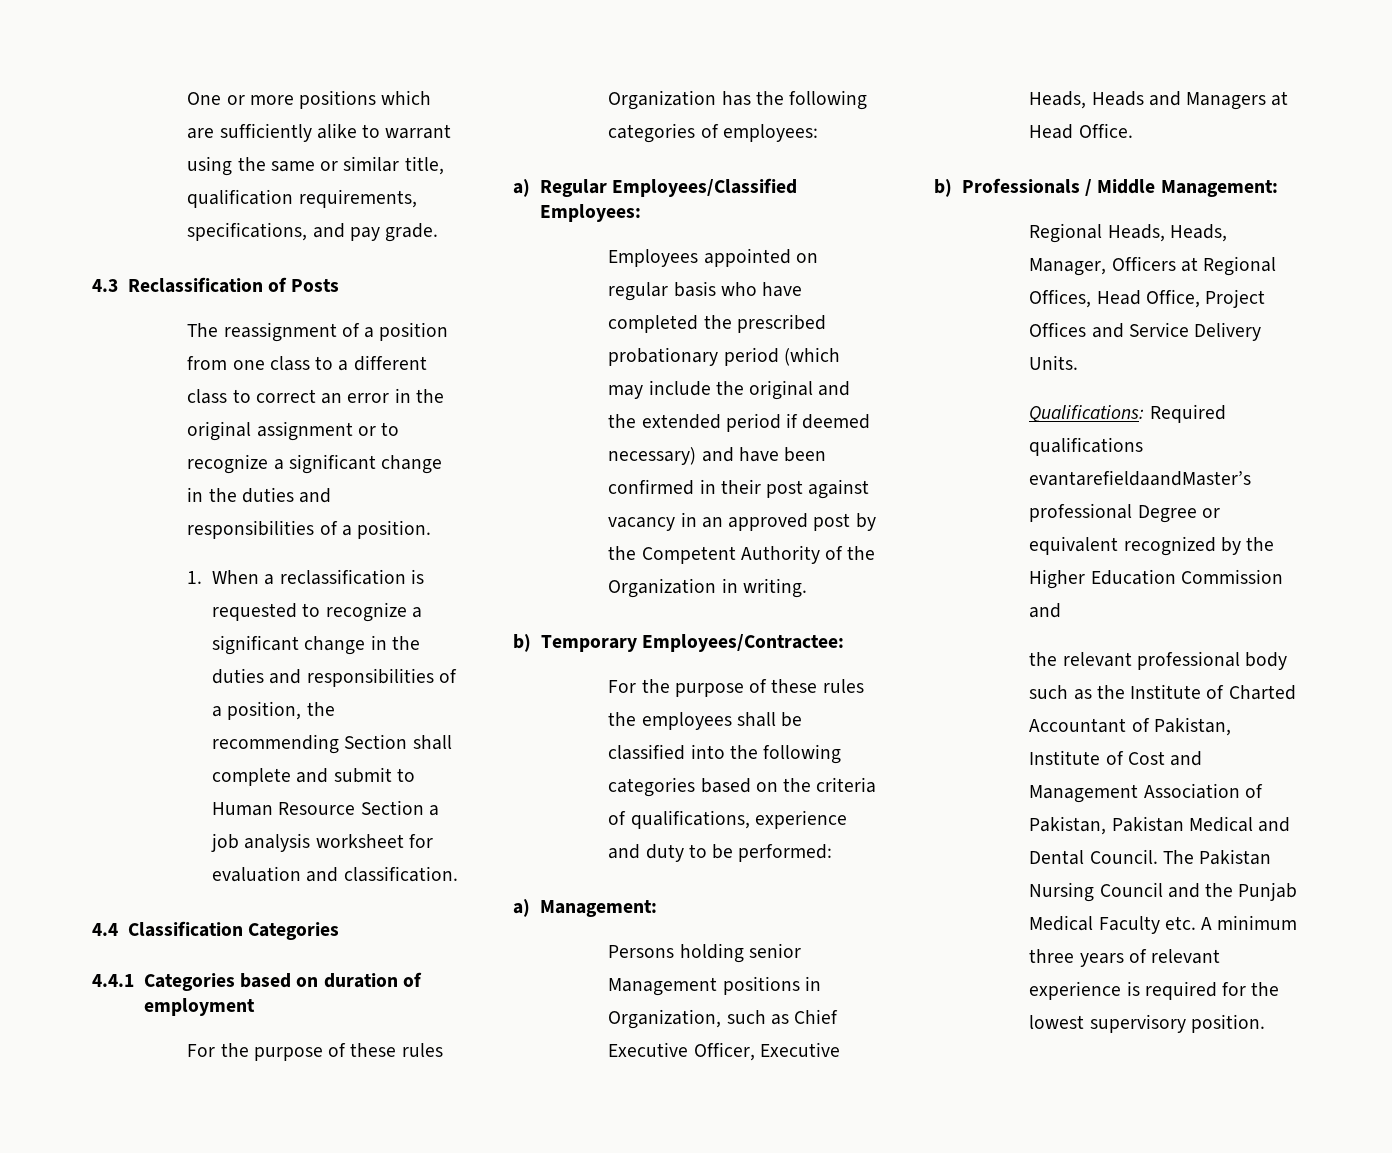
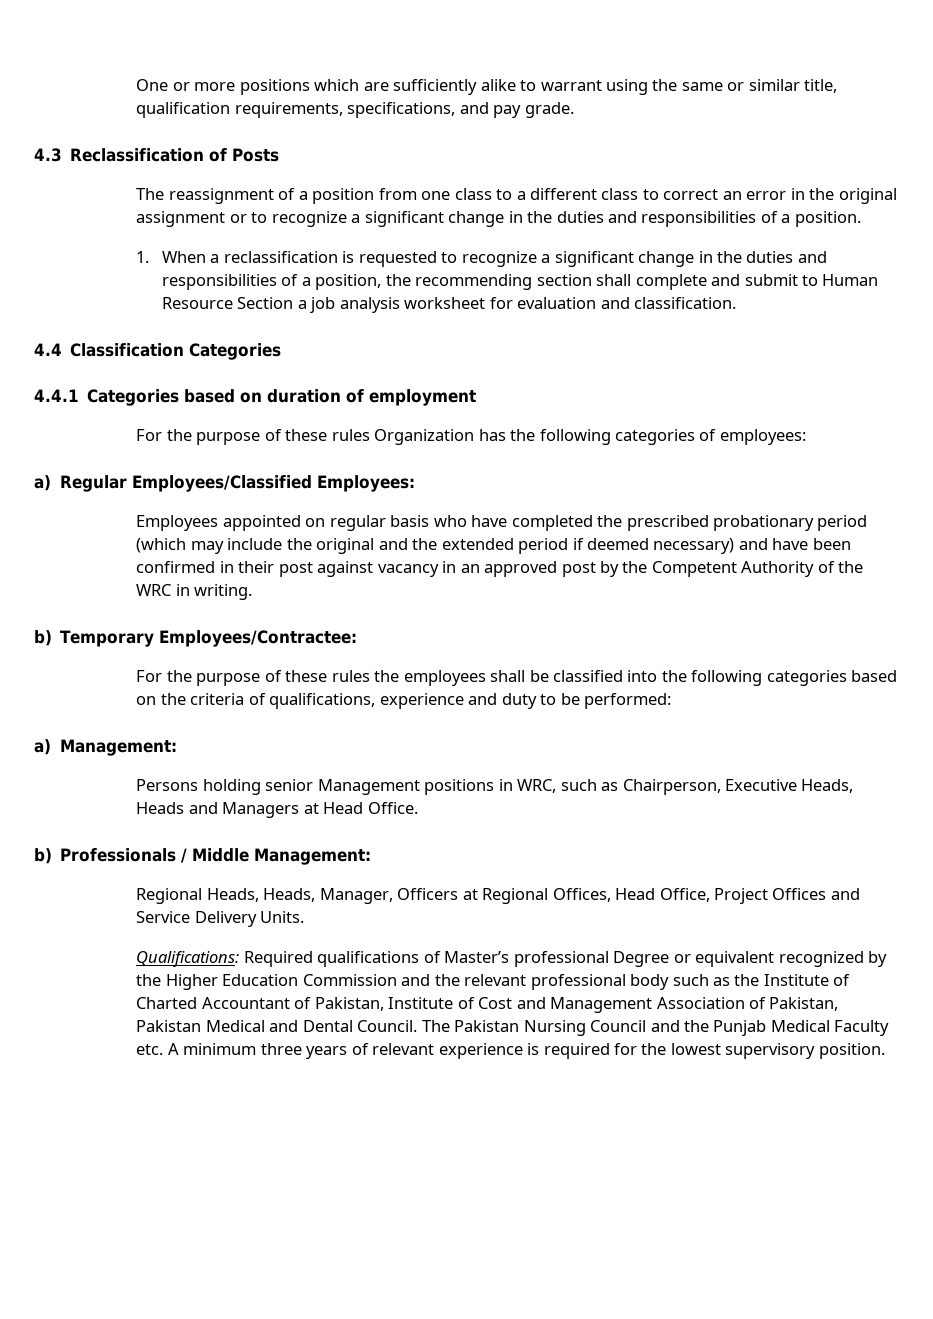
[344,734,408,749] Section -> [536,274,592,286] section
[608,578,717,598] Organization -> [136,584,172,596] WRC
[608,1009,839,1029] [608,1042,755,1061] Organization, such as Chief Executive Officer, -> [517,779,721,795] WRC, such as Chairperson,
[1029,470,1252,486] evantarefieldaandMaster’s -> [423,951,510,963] of Master’s
(1062, 610) // -> (431, 980) none

